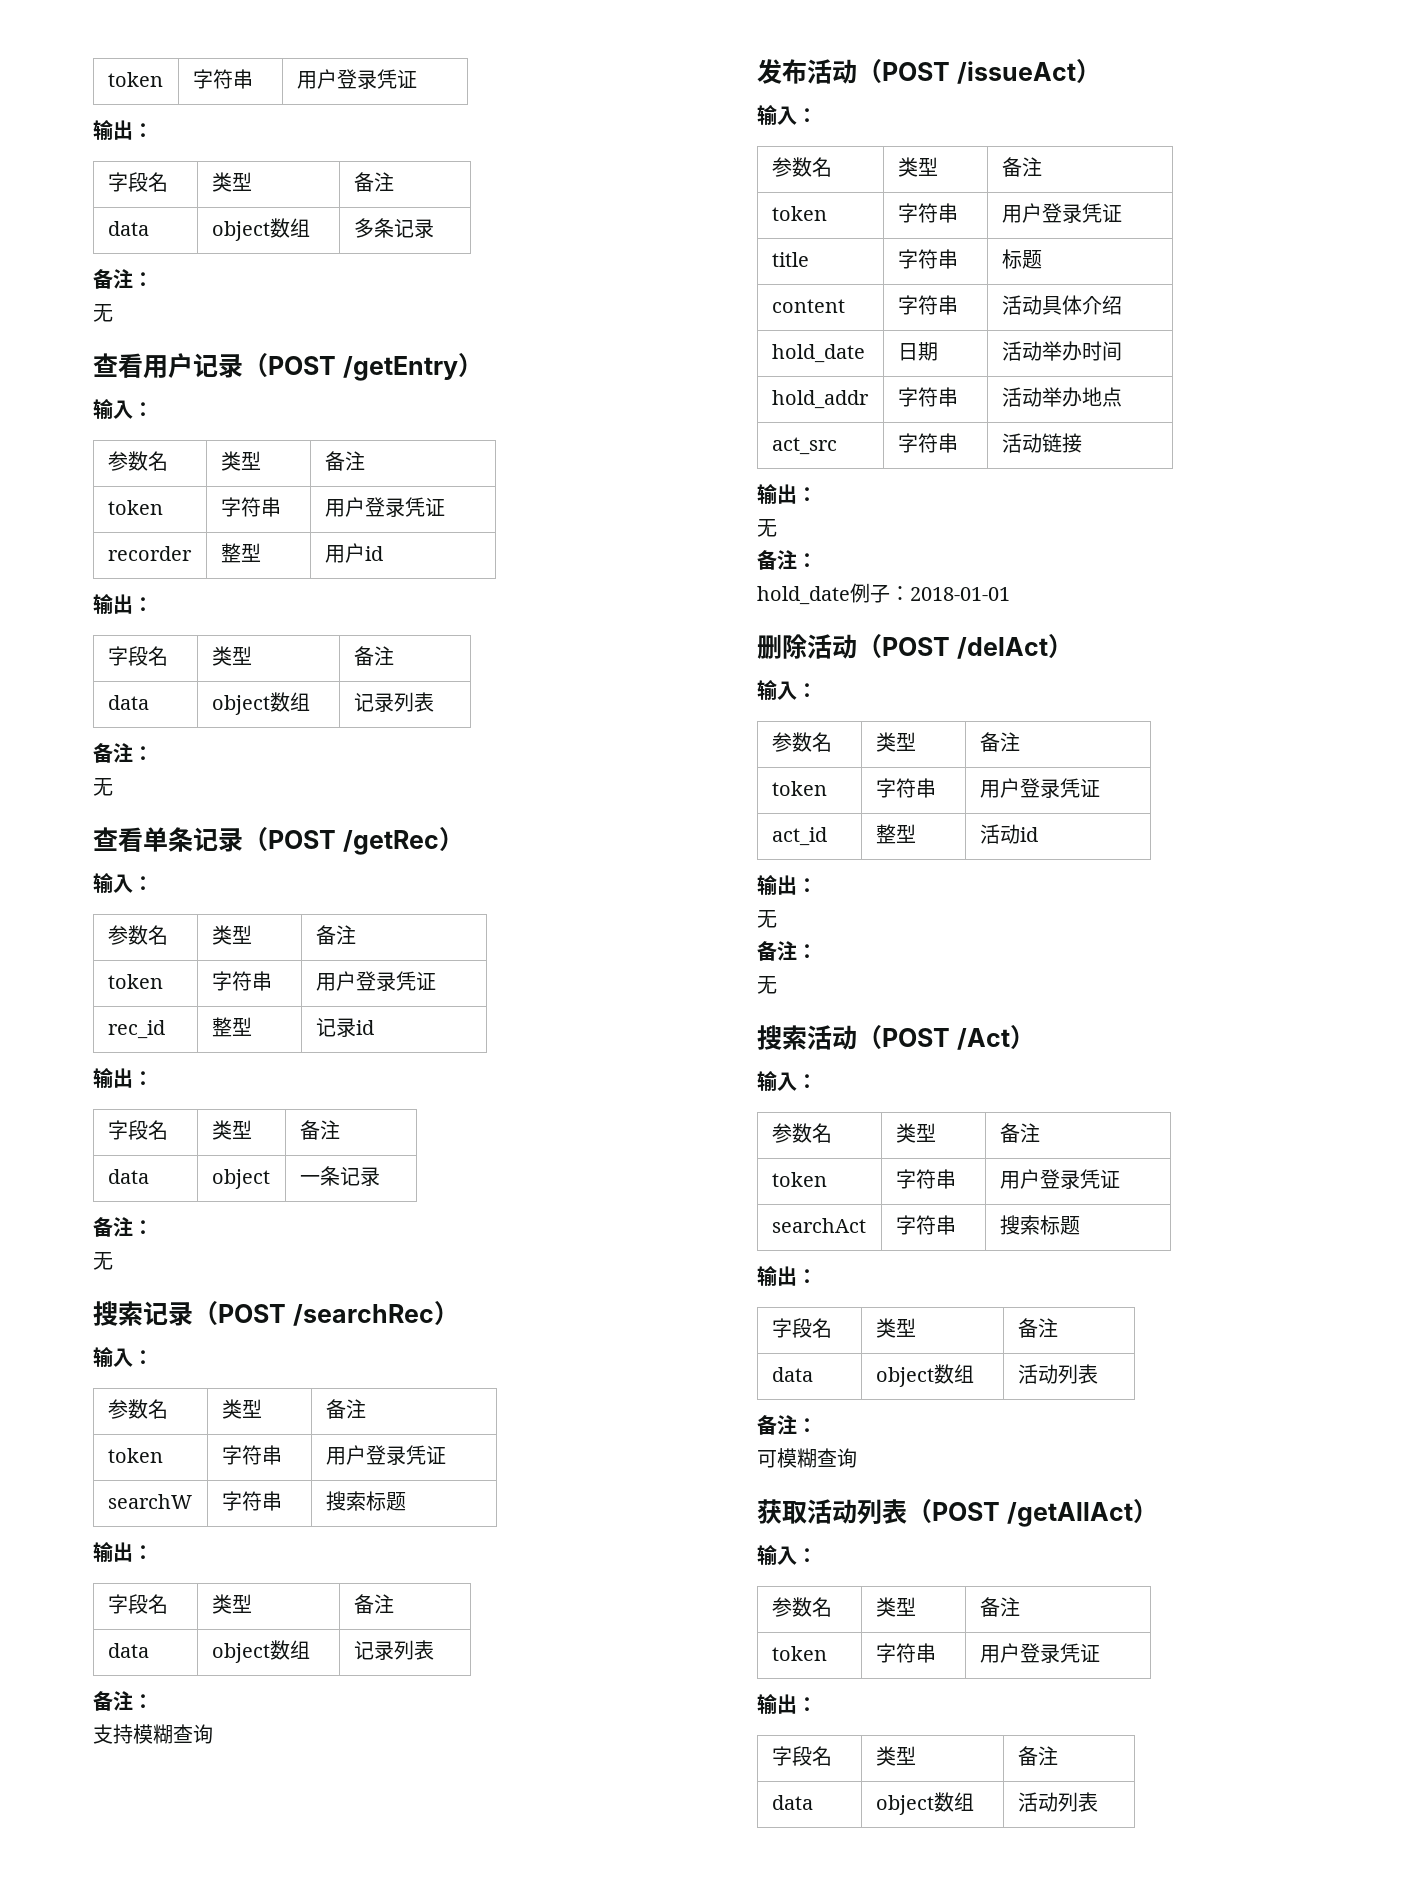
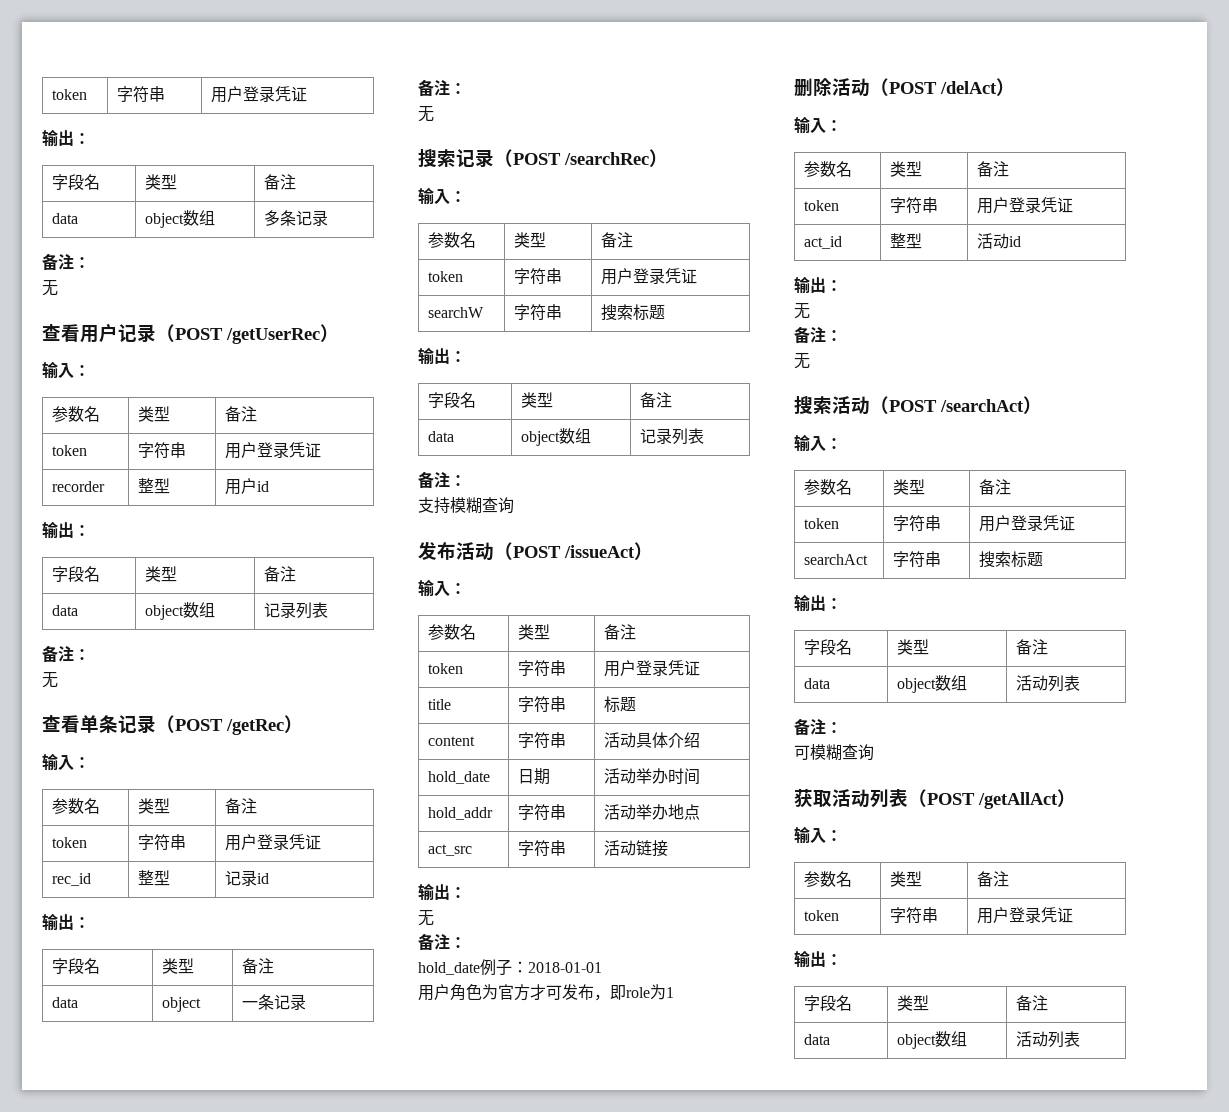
[342,356,458,381] /getEntry -> [226,328,320,344] /getUserRec
(1010, 594) none -> [418,984,674,1001] // 用户角色为官方才可发布，即role为1
[956,1028,1010,1050] /Act -> [940,399,1024,412] /searchAct

